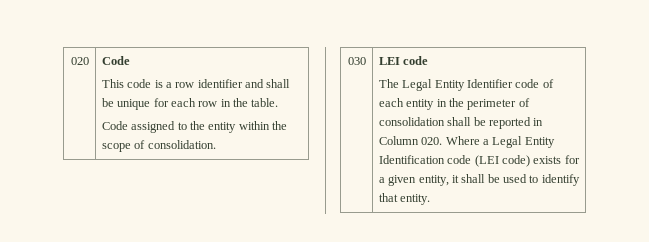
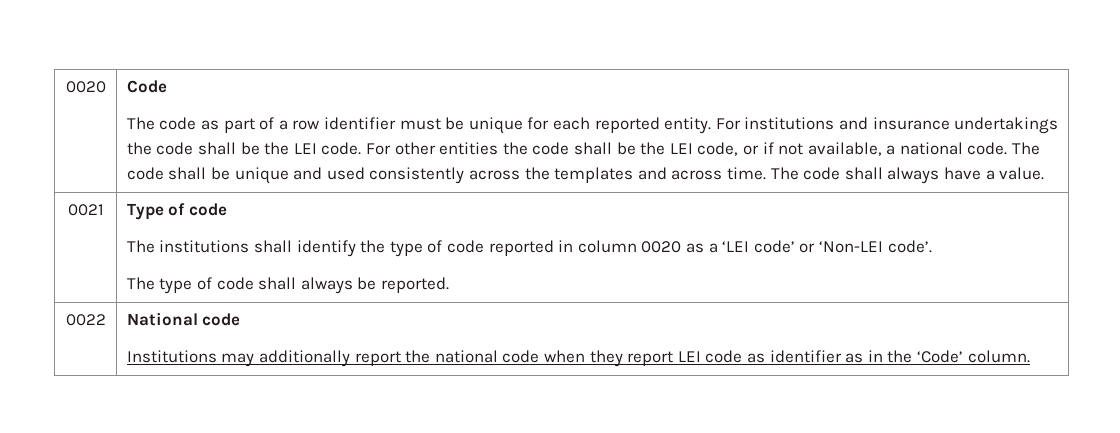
[70,57,89,65] 020 -> [65,81,106,93] 0020
[101,79,163,88] This code is -> [126,117,275,133] The code as part of
[245,79,291,88] and shall -> [399,118,441,130] must
[198,98,279,107] [101,121,288,133] [101,140,216,152] [347,57,366,65] [378,56,429,65] [378,79,554,91] [378,98,530,110] [378,117,544,129] [378,136,555,148] [378,155,580,167] [378,174,580,186] [378,193,431,205] row in the table. // Code assigned to the entity within the scope of consolidation. // 030 | LEI code // The Legal Entity Identifier code of each entity in the perimeter of consolidation shall be reported in Column 020. Where a Legal Entity Identification code (LEI code) exists for a given entity, it shall be used to identify that entity. -> [594,117,1059,134] [126,142,1041,156] [126,167,1045,184] [67,204,104,216] [126,203,228,220] [126,240,932,257] [126,277,450,294] [65,314,106,326] [126,312,241,326] [126,350,1030,367] reported entity. For institutions and insurance undertakings the code shall be the LEI code. For other entities the code shall be the LEI code, or if not available, a national code. The code shall be unique and used consistently across the templates and across time. The code shall always have a value. // 0021 | Type of code // The institutions shall identify the type of code reported in column 0020 as a ‘LEI code’ or ‘Non-LEI code’. // The type of code shall always be reported. // 0022 | National code // Institutions may additionally report the national code when they report LEI code as identifier as in the ‘Code’ column.

